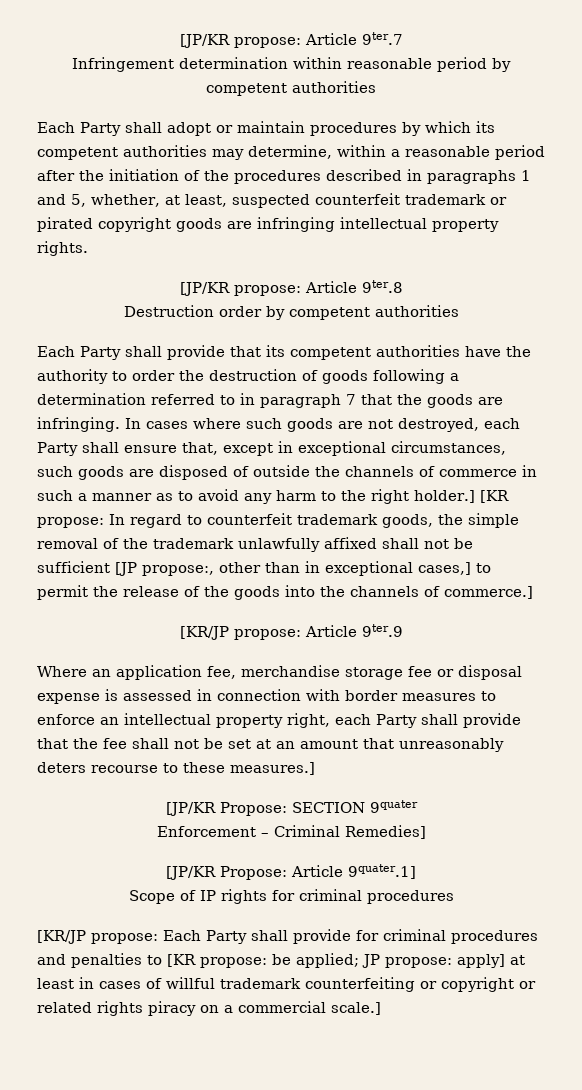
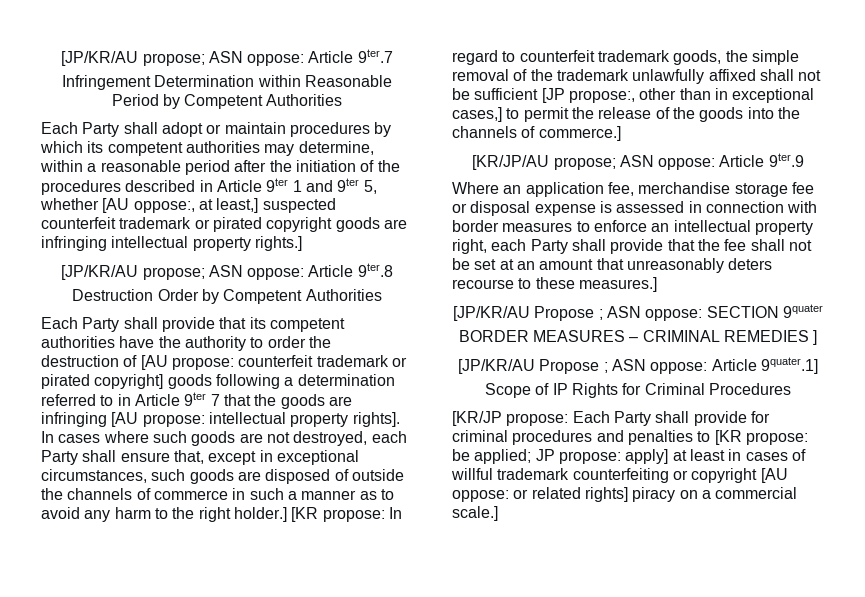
[179,34,301,48] [JP/KR propose: -> [61,51,305,66] [JP/KR/AU propose; ASN oppose:
[179,57,511,72] [206,81,376,96] determination within reasonable period by competent authorities -> [154,75,392,87] [111,94,343,109] Determination within Reasonable Period by Competent Authorities
[427,170,531,184] [37,194,227,207] paragraphs 1 and 5, whether, at least, -> [216,178,377,194] [40,198,259,213] Article 9ter 1 and 9ter 5, whether [AU oppose:, at least,]
[37,241,88,256] [179,282,301,296] rights. // [JP/KR propose: -> [254,236,302,251] [61,265,305,280] rights.] // [JP/KR/AU propose; ASN oppose:
[218,305,459,320] order by competent authorities -> [157,289,382,304] Order by Competent Authorities
(318, 375) none -> [140,355,407,370] [41,374,164,389] [AU propose: counterfeit trademark or pirated copyright]
[260,394,341,408] paragraph -> [134,392,207,406] Article 9ter
[37,417,120,432] infringing. -> [41,412,400,427] infringing [AU propose: intellectual property rights].
[179,626,301,640] [KR/JP propose: -> [472,155,716,170] [KR/JP/AU propose; ASN oppose:
[165,800,418,816] [156,825,426,839] [166,866,287,880] [JP/KR Propose: SECTION 9quater // Enforcement – Criminal Remedies] // [JP/KR Propose: -> [453,304,823,321] [458,330,818,345] [458,359,708,374] [JP/KR/AU Propose ; ASN oppose: SECTION 9quater // BORDER MEASURES – CRIMINAL REMEDIES ] // [JP/KR/AU Propose ; ASN oppose:
[220,889,454,904] rights for criminal procedures -> [572,383,791,398] Rights for Criminal Procedures
(514, 984) none -> [760,468,788,483] [452,490,509,502] [AU oppose:
[97,1001,143,1016] rights -> [584,487,628,502] rights]

